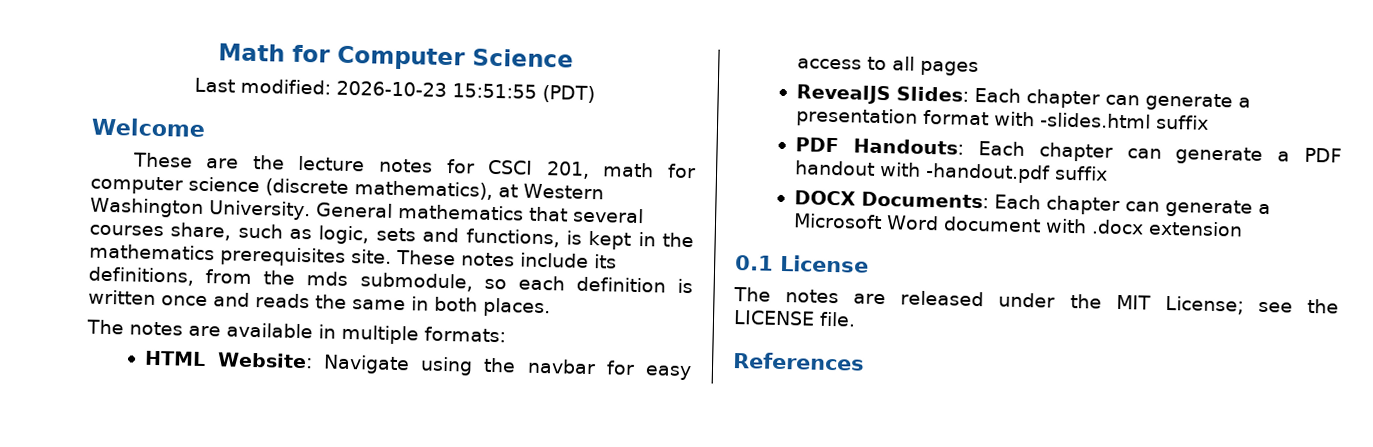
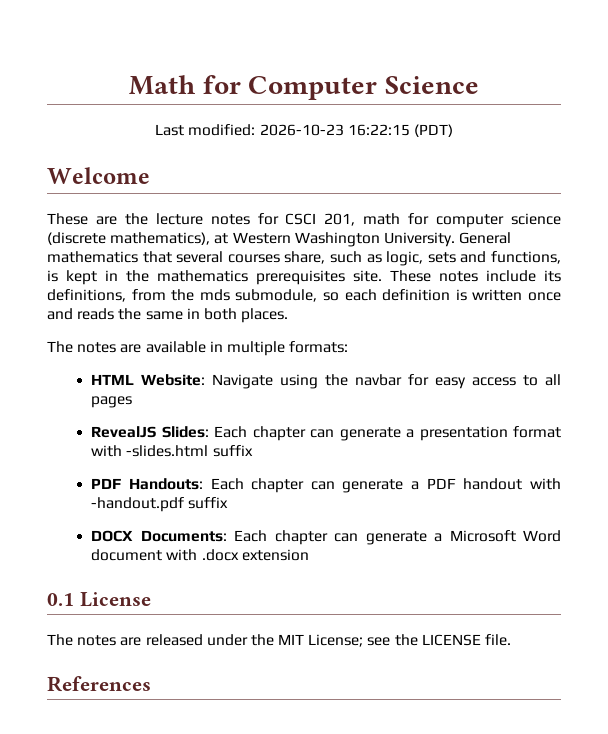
[452,83,537,99] 15:51:55 -> [347,124,410,136] 16:22:15

